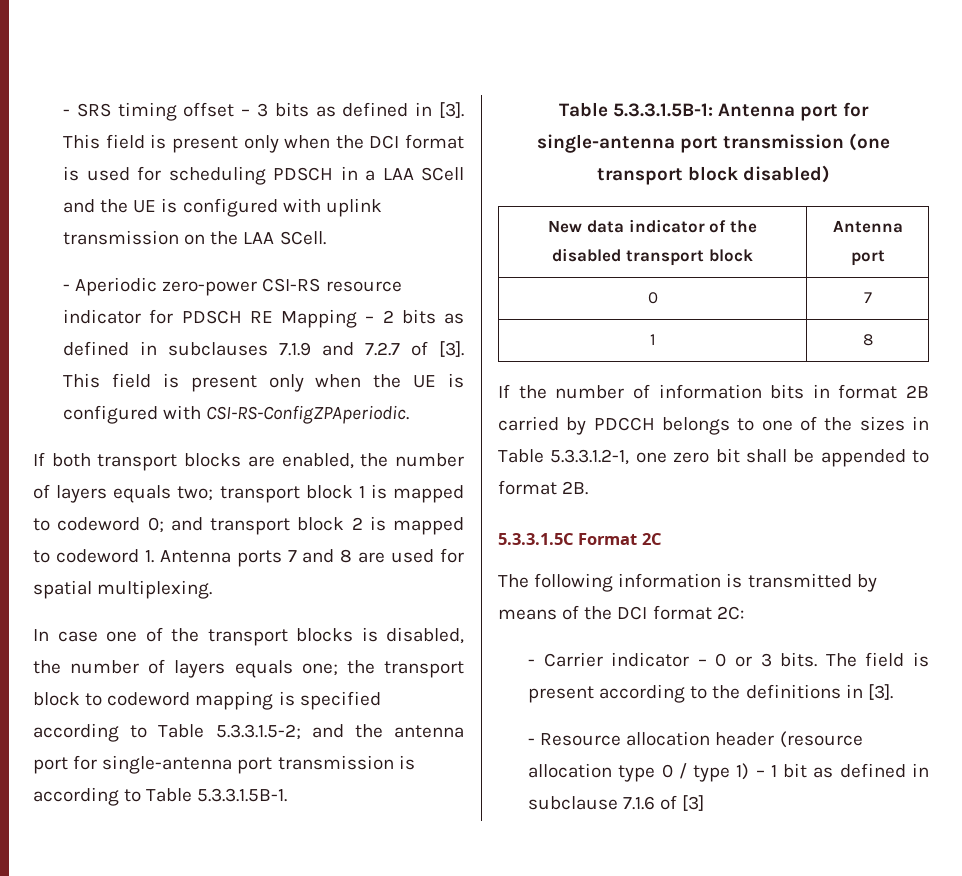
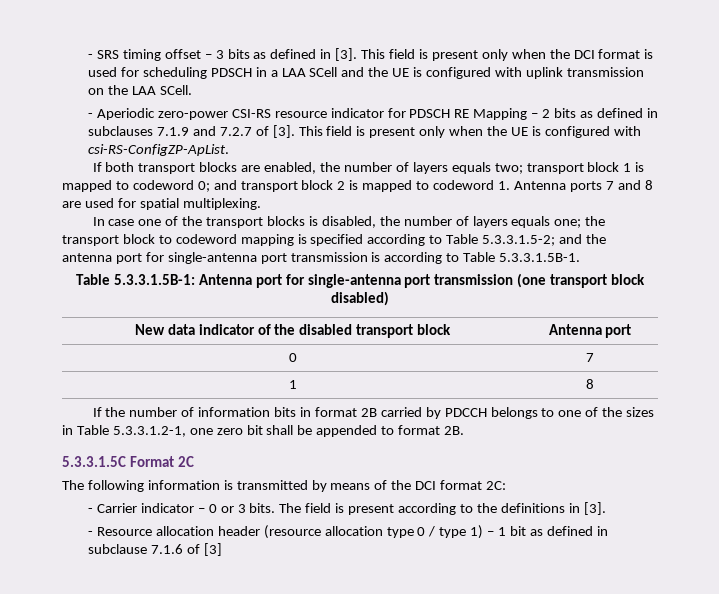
[206,405,410,424] CSI-RS-ConfigZPAperiodic. -> [88,144,230,156] csi-RS-ConfigZP-ApList.

